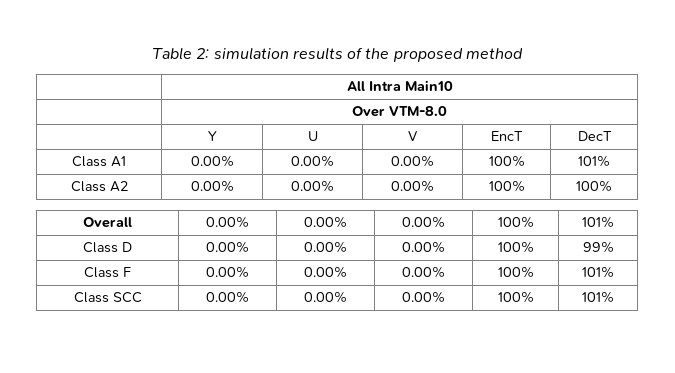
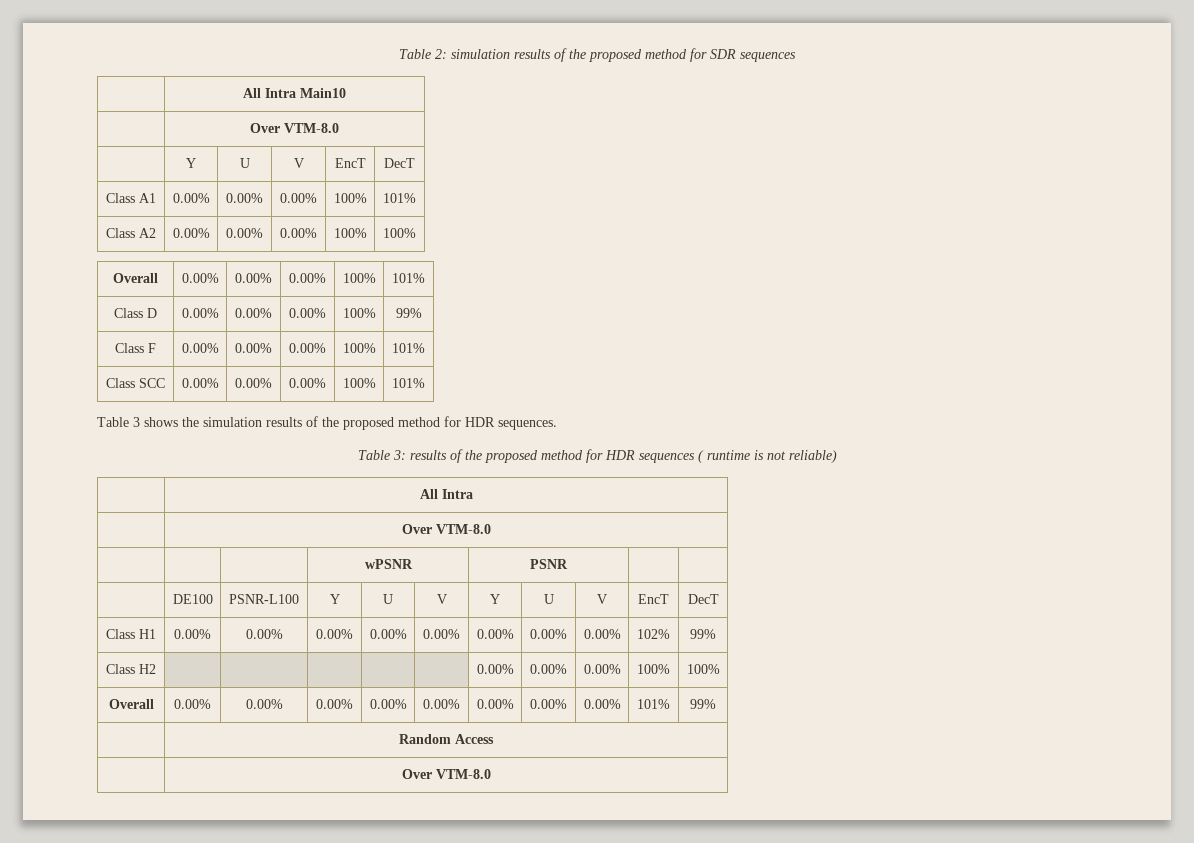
(524, 53) none -> [690,48,796,62] for SDR sequences
(614, 297) none -> [97,416,557,430] [357,449,837,463] [419,489,473,499] [401,524,491,534] [364,559,413,569] [530,559,568,569] [172,594,213,604] [229,594,299,604] [329,594,340,604] [383,594,393,604] [436,594,447,604] [490,594,500,604] [543,594,554,604] [597,594,607,604] [638,594,669,604] [687,594,719,604] [106,629,156,639] [174,629,211,639] [245,629,283,639] [316,629,353,639] [369,629,407,639] [423,629,460,639] [476,629,514,639] [530,629,567,639] [583,629,621,639] [637,629,670,639] [690,629,716,639] [106,664,156,674] [476,664,514,674] [530,664,567,674] [583,664,621,674] [637,664,670,674] [686,664,720,674] [108,699,154,709] [174,699,211,709] [245,699,283,709] [316,699,353,709] [369,699,407,709] [423,699,460,709] [476,699,514,709] [530,699,567,709] [583,699,621,709] [637,699,670,709] [690,699,716,709] [399,734,494,744] [401,769,491,779] // Table 3 shows the simulation results of the proposed method for HDR sequences. // Table 3: results of the proposed method for HDR sequences ( runtime is not reliable) // | All Intra // | Over VTM-8.0 // | | | wPSNR | PSNR | | // | DE100 | PSNR-L100 | Y | U | V | Y | U | V | EncT | DecT // Class H1 | 0.00% | 0.00% | 0.00% | 0.00% | 0.00% | 0.00% | 0.00% | 0.00% | 102% | 99% // Class H2 | | | | | | 0.00% | 0.00% | 0.00% | 100% | 100% // Overall | 0.00% | 0.00% | 0.00% | 0.00% | 0.00% | 0.00% | 0.00% | 0.00% | 101% | 99% // | Random Access // | Over VTM-8.0

